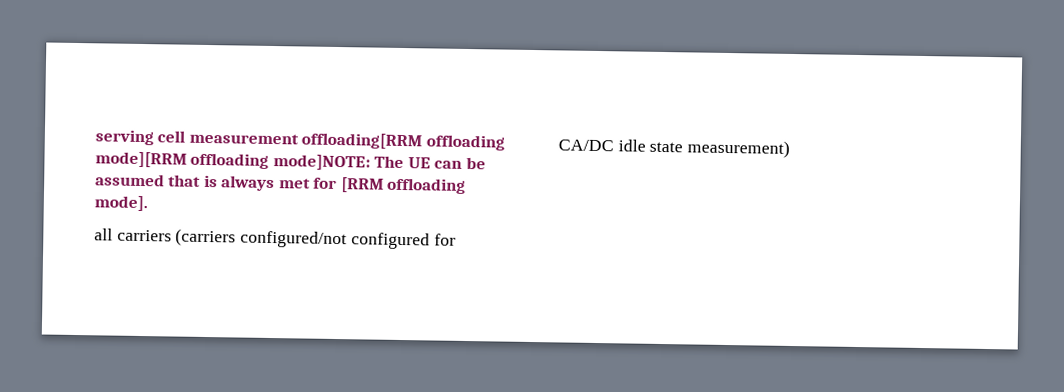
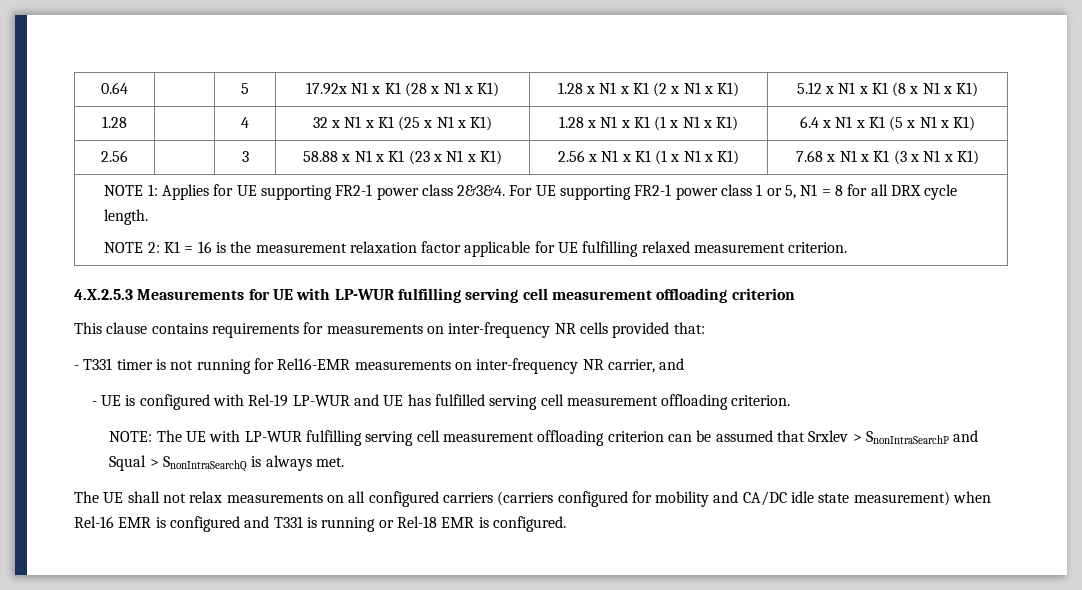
[95,129,505,151] [95,151,486,171] [95,173,467,194] [94,195,148,212] [94,228,113,241] serving cell measurement offloading[RRM offloading mode][RRM offloading mode]NOTE: The UE can be assumed that is always met for [RRM offloading mode]. // all -> [101,82,128,94] [241,83,249,94] [305,82,500,97] [557,82,740,97] [796,82,979,97] [102,116,127,128] [241,117,249,128] [312,116,493,131] [558,116,739,131] [799,116,976,131] [101,150,128,162] [241,151,249,162] [303,150,502,165] [557,150,740,165] [796,150,979,165] [104,184,958,200] [104,209,149,225] [104,241,848,257] [74,288,795,303] [74,322,705,338] [74,358,685,374] [91,394,791,410] [109,430,979,446] [109,455,344,472] [74,491,439,507] 0.64 | | 5 | 17.92x N1 x K1 (28 x N1 x K1) | 1.28 x N1 x K1 (2 x N1 x K1) | 5.12 x N1 x K1 (8 x N1 x K1) // 1.28 | | 4 | 32 x N1 x K1 (25 x N1 x K1) | 1.28 x N1 x K1 (1 x N1 x K1) | 6.4 x N1 x K1 (5 x N1 x K1) // 2.56 | | 3 | 58.88 x N1 x K1 (23 x N1 x K1) | 2.56 x N1 x K1 (1 x N1 x K1) | 7.68 x N1 x K1 (3 x N1 x K1) // NOTE 1: Applies for UE supporting FR2-1 power class 2&3&4. For UE supporting FR2-1 power class 1 or 5, N1 = 8 for all DRX cycle length. // NOTE 2: K1 = 16 is the measurement relaxation factor applicable for UE fulfilling relaxed measurement criterion. // 4.X.2.5.3 Measurements for UE with LP-WUR fulfilling serving cell measurement offloading criterion // This clause contains requirements for measurements on inter-frequency NR cells provided that: // - T331 timer is not running for Rel16-EMR measurements on inter-frequency NR carrier, and // - UE is configured with Rel-19 LP-WUR and UE has fulfilled serving cell measurement offloading criterion. // NOTE: The UE with LP-WUR fulfilling serving cell measurement offloading criterion can be assumed that Srxlev > SnonIntraSearchP and Squal > SnonIntraSearchQ is always met. // The UE shall not relax measurements on all configured
[240,230,348,249] configured/not -> (554, 498) none
(456, 239) none -> [655,491,739,507] mobility and
(791, 148) none -> [953,491,992,503] [74,516,566,532] when Rel-16 EMR is configured and T331 is running or Rel-18 EMR is configured.

